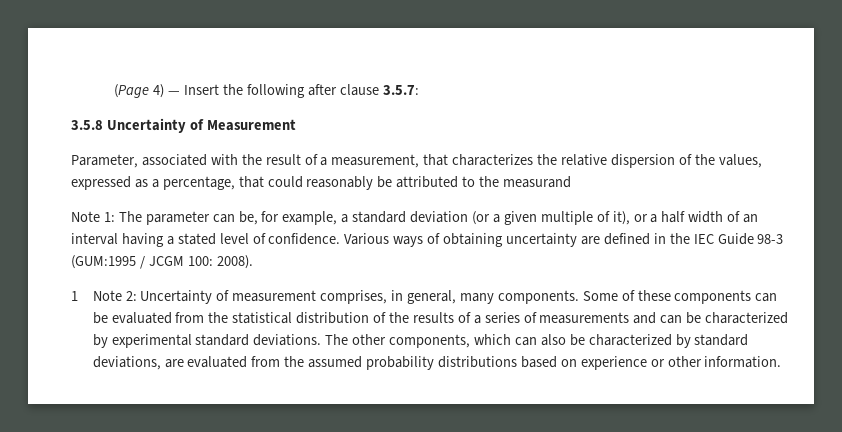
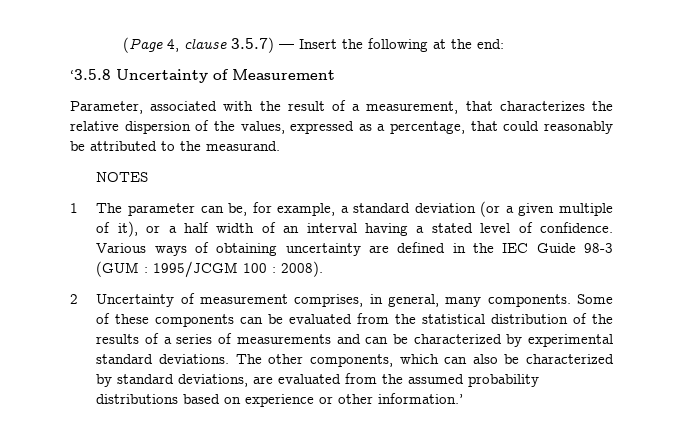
[153,84,165,98] 4) -> [166,37,274,53] 4, clause 3.5.7)
[307,84,419,96] [71,120,103,130] after clause 3.5.7: // 3.5.8 -> [432,39,504,49] [70,69,111,80] at the end: // ‘3.5.8
[503,176,572,188] [71,211,115,222] measurand // Note 1: -> [206,141,280,151] [96,172,149,182] [70,203,78,213] measurand. // NOTES // 1
[71,255,253,269] [71,290,137,301] (GUM:1995 / JCGM 100: 2008). // 1 Note 2: -> [96,261,324,278] [70,294,78,304] (GUM : 1995/JCGM 100 : 2008). // 2
[704,356,782,368] information. -> [378,393,464,404] information.’

